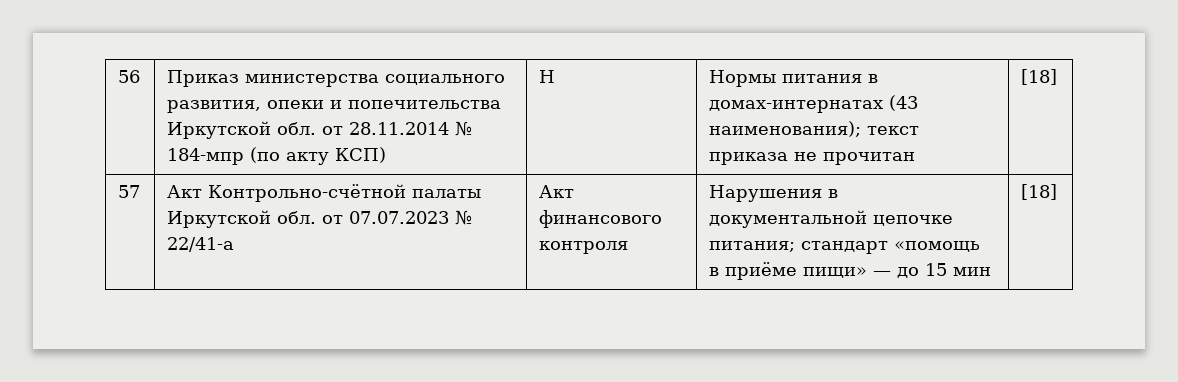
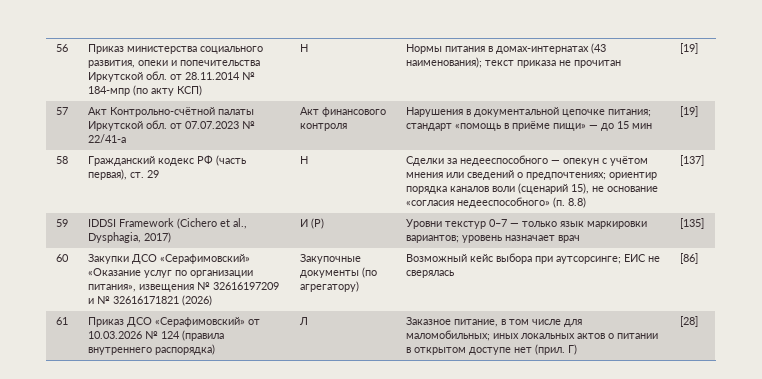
[1021,69,1058,85] [18] -> [679,43,698,54] [19]
[1021,184,1058,200] [18] -> [679,106,698,117] [55,156,68,164] [87,155,246,166] [87,169,159,180] [299,156,308,164] [405,155,648,166] [405,170,657,180] [405,183,658,194] [405,197,586,208] [679,155,704,166] [55,219,68,227] [87,218,247,229] [87,232,171,243] [299,218,324,229] [405,219,647,229] [405,235,580,243] [679,218,704,229] [55,254,69,262] [87,254,250,264] [87,268,253,278] [87,282,279,292] [87,295,212,306] [299,254,361,264] [299,267,377,278] [299,281,359,292] [405,253,660,264] [405,270,454,278] [679,253,698,264] [55,317,68,325] [87,317,260,327] [87,330,224,341] [87,344,215,355] [298,317,308,325] [405,317,582,327] [405,330,658,341] [405,344,577,355] [679,316,698,327] [19] // 58 | Гражданский кодекс РФ (часть первая), ст. 29 | Н | Сделки за недееспособного — опекун с учётом мнения или сведений о предпочтениях; ориентир порядка каналов воли (сценарий 15), не основание «согласия недееспособного» (п. 8.8) | [137] // 59 | IDDSI Framework (Cichero et al., Dysphagia, 2017) | И (Р) | Уровни текстур 0–7 — только язык маркировки вариантов; уровень назначает врач | [135] // 60 | Закупки ДСО «Серафимовский» «Оказание услуг по организации питания», извещения № 32616197209 и № 32616171821 (2026) | Закупочные документы (по агрегатору) | Возможный кейс выбора при аутсорсинге; ЕИС не сверялась | [86] // 61 | Приказ ДСО «Серафимовский» от 10.03.2026 № 124 (правила внутреннего распорядка) | Л | Заказное питание, в том числе для маломобильных; иных локальных актов о питании в открытом доступе нет (прил. Г) | [28]

